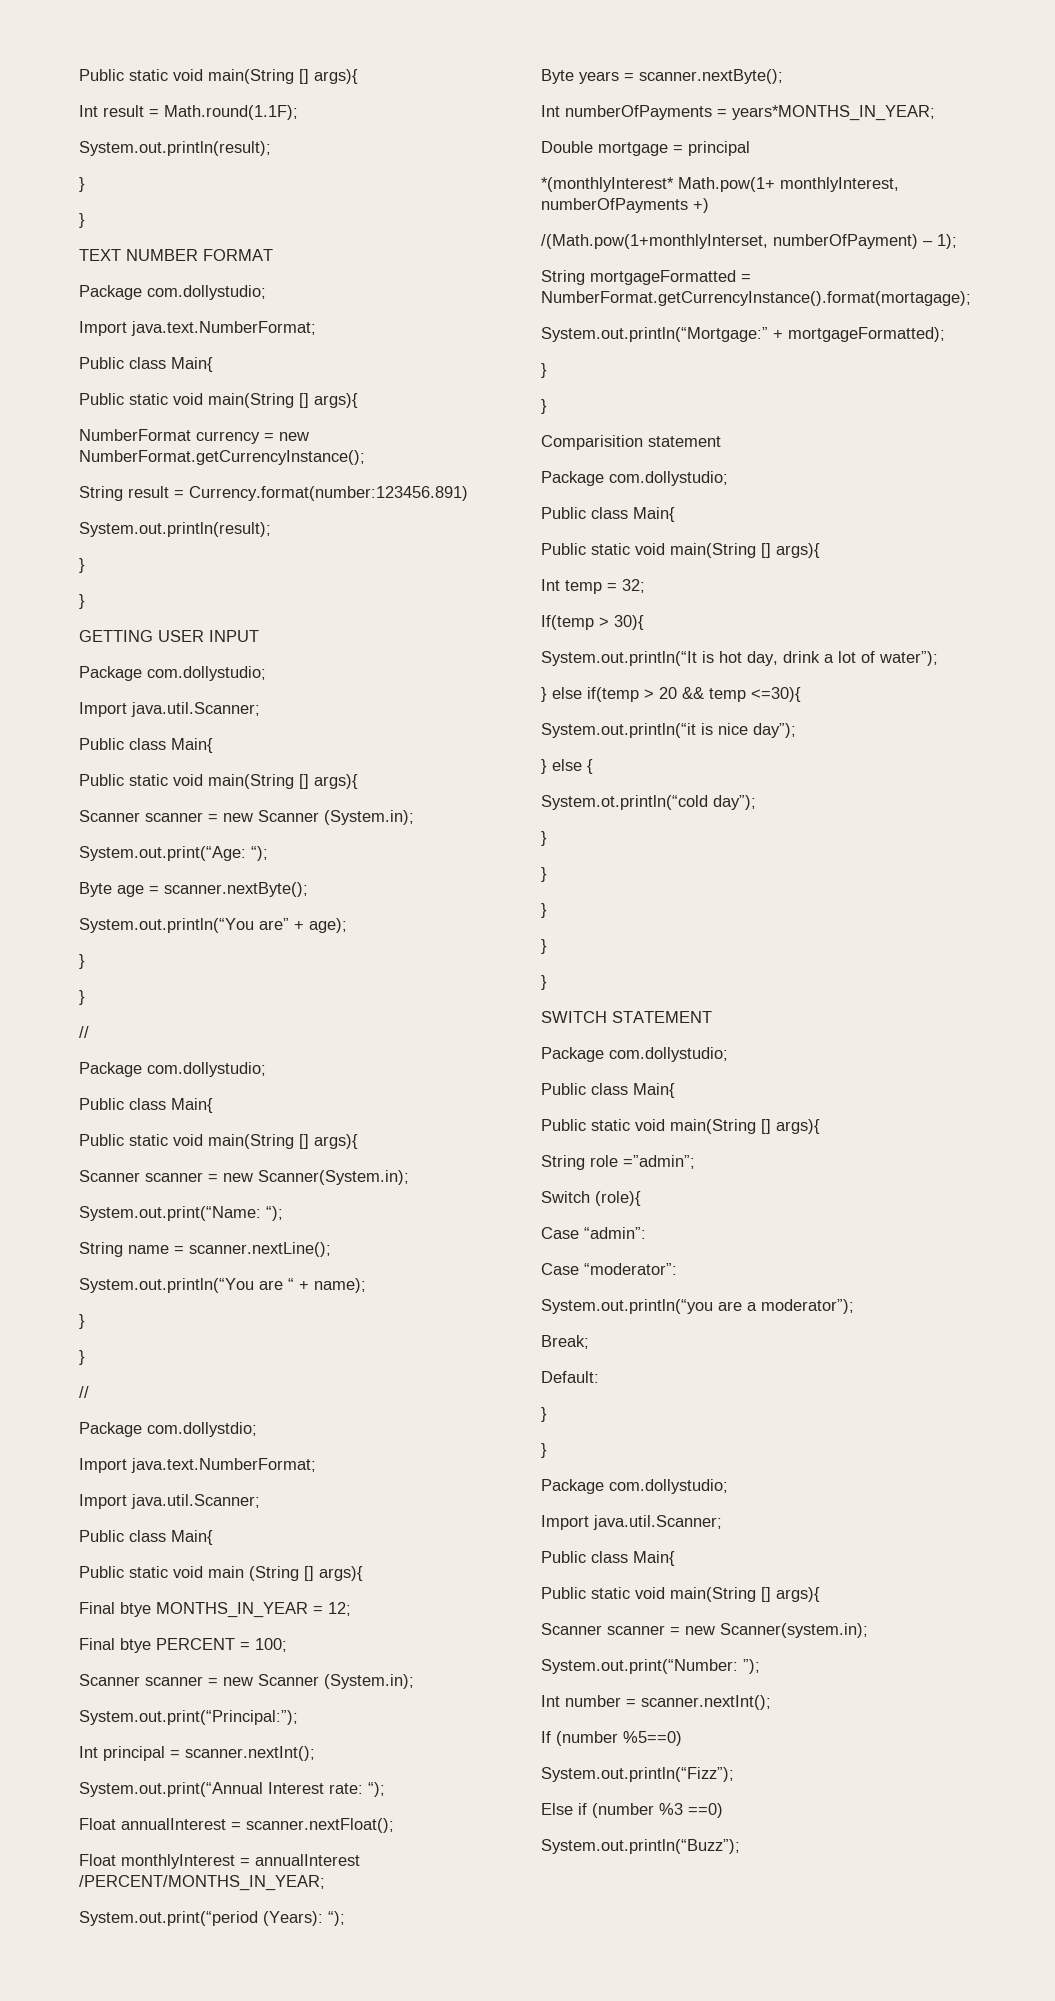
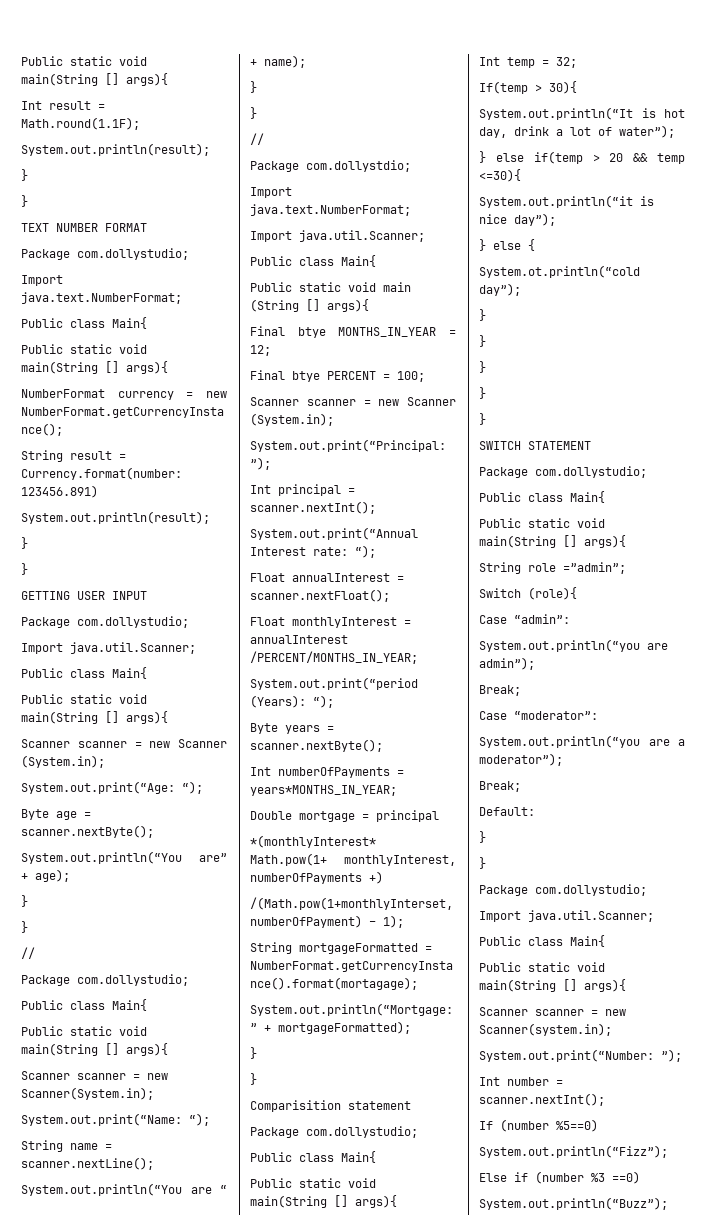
(646, 1233) none -> [479,639,668,652] [479,657,535,670] [479,685,521,696] // System.out.println(“you are admin”); // Break;

